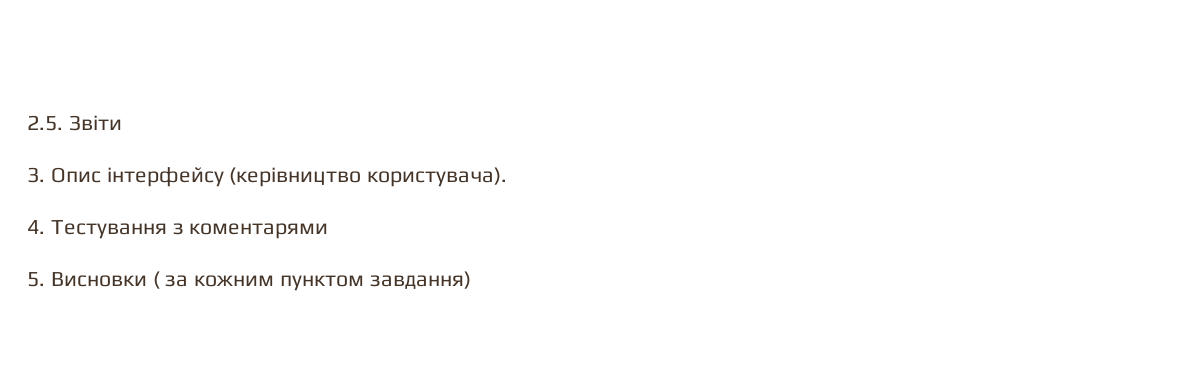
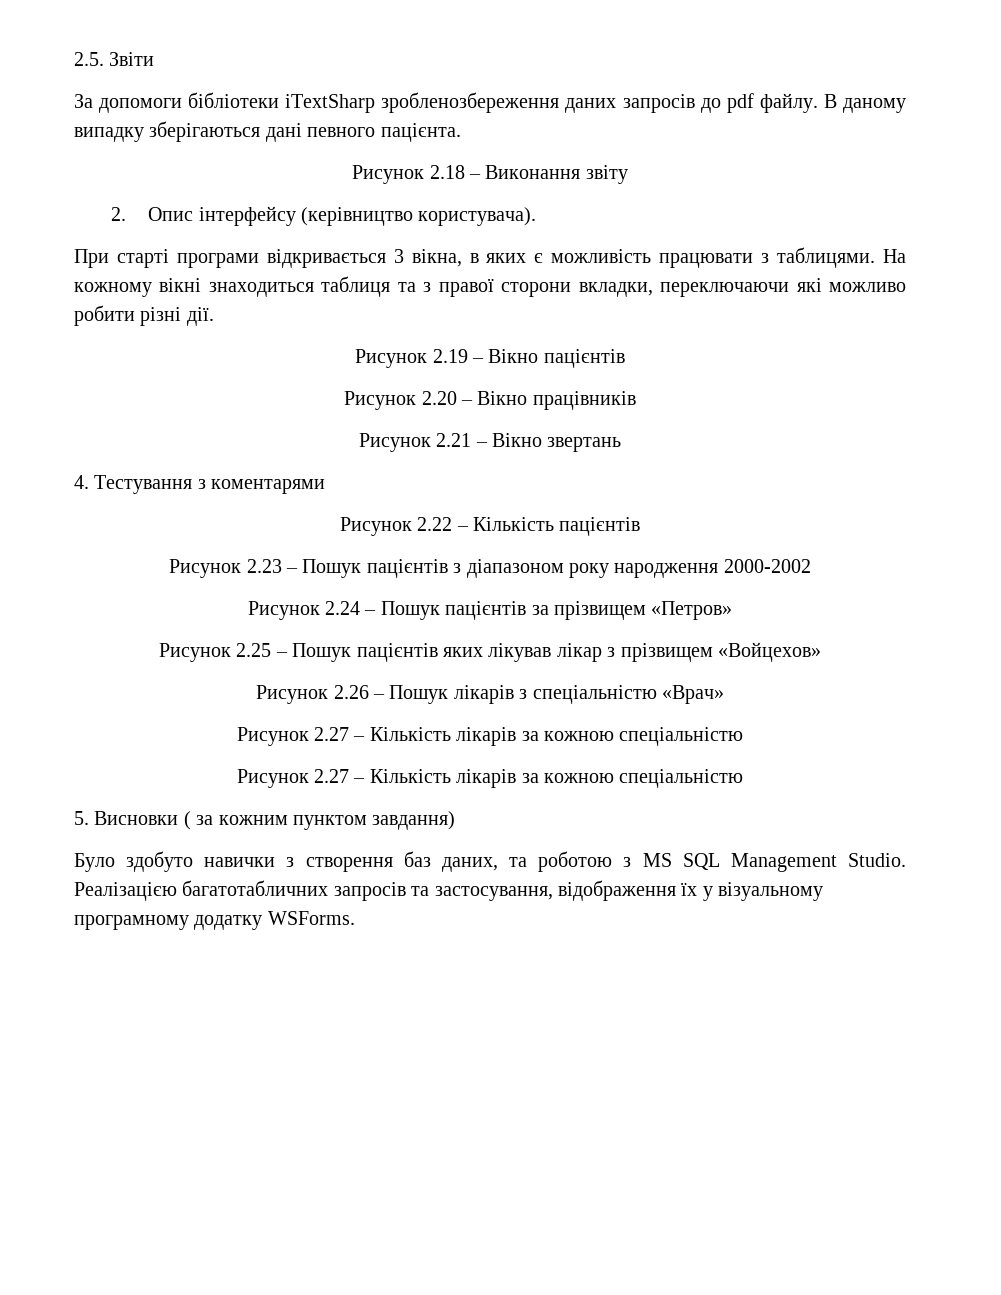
[27,167,508,187] [27,220,329,239] 3. Опис інтерфейсу (керівництво користувача). // 4. Тестування з коментарями -> [74,92,907,113] [74,121,461,142] [352,165,628,184] [111,206,537,226] [74,247,906,268] [74,276,906,297] [74,305,214,326] [355,349,625,368] [344,391,636,410] [358,433,622,452] [74,475,326,494] [339,517,641,536] [169,559,811,578] [247,601,733,620] [159,642,821,662] [256,685,724,704] [236,727,744,746] [236,769,744,788] За допомоги бібліотеки iTextSharp зробленозбереження даних запросів до pdf файлу. В даному випадку зберігаються дані певного пацієнта. // Рисунок 2.18 – Виконання звіту // 2. Опис інтерфейсу (керівництво користувача). // При старті програми відкривається 3 вікна, в яких є можливість працювати з таблицями. На кожному вікні знаходиться таблиця та з правої сторони вкладки, переключаючи які можливо робити різні дії. // Рисунок 2.19 – Вікно пацієнтів // Рисунок 2.20 – Вікно працівників // Рисунок 2.21 – Вікно звертань // 4. Тестування з коментарями // Рисунок 2.22 – Кількість пацієнтів // Рисунок 2.23 – Пошук пацієнтів з діапазоном року народження 2000-2002 // Рисунок 2.24 – Пошук пацієнтів за прізвищем «Петров» // Рисунок 2.25 – Пошук пацієнтів яких лікував лікар з прізвищем «Войцехов» // Рисунок 2.26 – Пошук лікарів з спеціальністю «Врач» // Рисунок 2.27 – Кількість лікарів за кожною спеціальністю // Рисунок 2.27 – Кількість лікарів за кожною спеціальністю
(471, 280) none -> [74,851,907,872] [74,880,824,901] [74,911,355,930] // Було здобуто навички з створення баз даних, та роботою з MS SQL Management Studio. Реалізацією багатотабличних запросів та застосування, відображення їх у візуальному програмному додатку WSForms.

